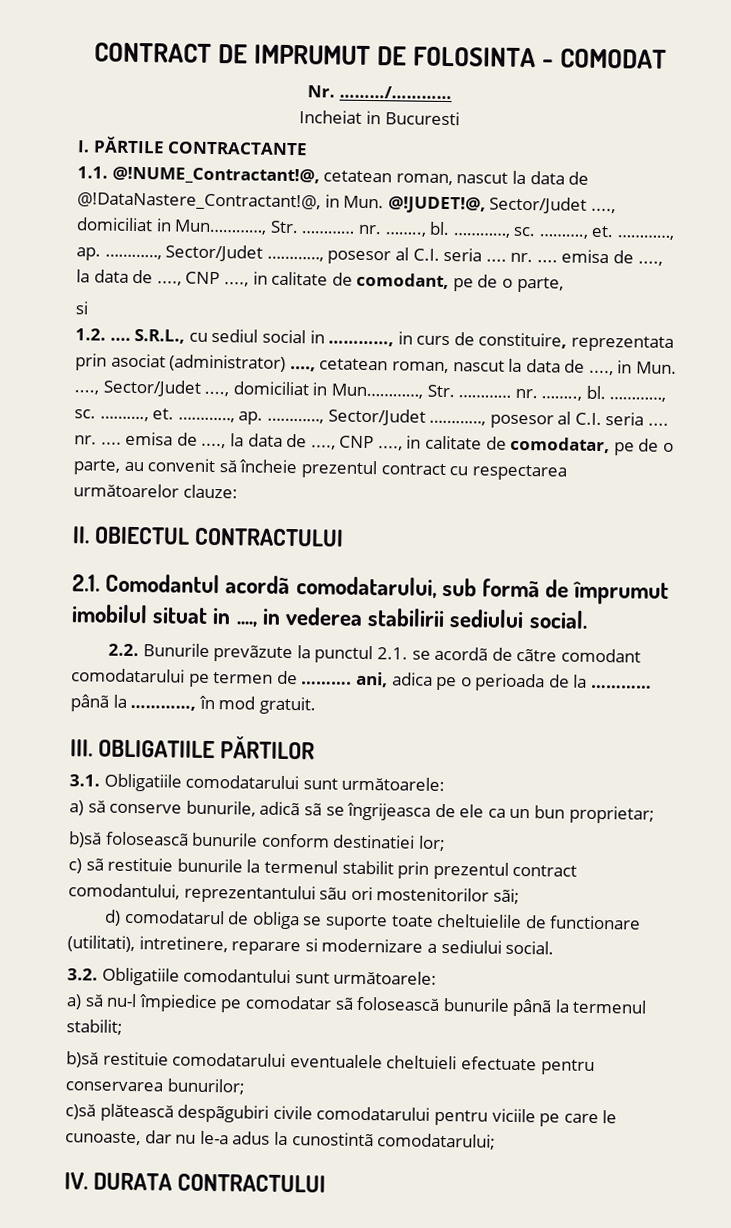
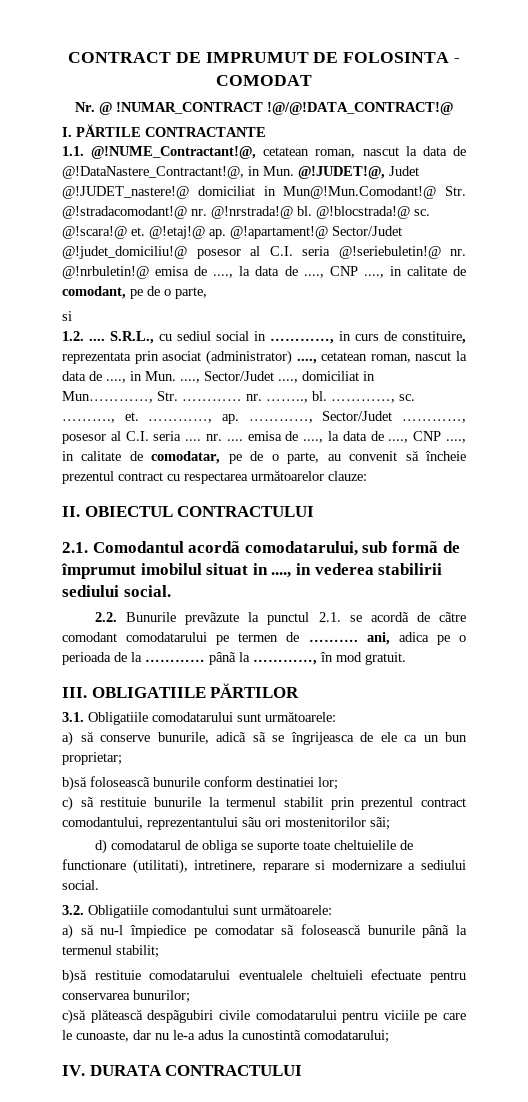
[338,85,452,100] [299,110,460,126] ………/………… // Incheiat in Bucuresti -> [99,102,453,115] @ !NUMAR_CONTRACT !@/@!DATA_CONTRACT!@
[489,196,616,214] [76,217,675,240] [76,244,558,265] Sector/Judet ...., domiciliat in Mun…………, Str. ………… nr. …….., bl. …………, sc. ………., et. …………, ap. …………, Sector/Judet …………, posesor al C.I. seria .... nr. .... -> [389,166,419,176] [62,186,466,199] [62,206,430,219] [62,226,402,239] [62,246,466,259] [62,266,149,279] Judet @!JUDET_nastere!@ domiciliat in Mun@!Mun.Comodant!@ Str. @!stradacomodant!@ nr. @!nrstrada!@ bl. @!blocstrada!@ sc. @!scara!@ et. @!etaj!@ ap. @!apartament!@ Sector/Judet @!judet_domiciliu!@ posesor al C.I. seria @!seriebuletin!@ nr. @!nrbuletin!@

